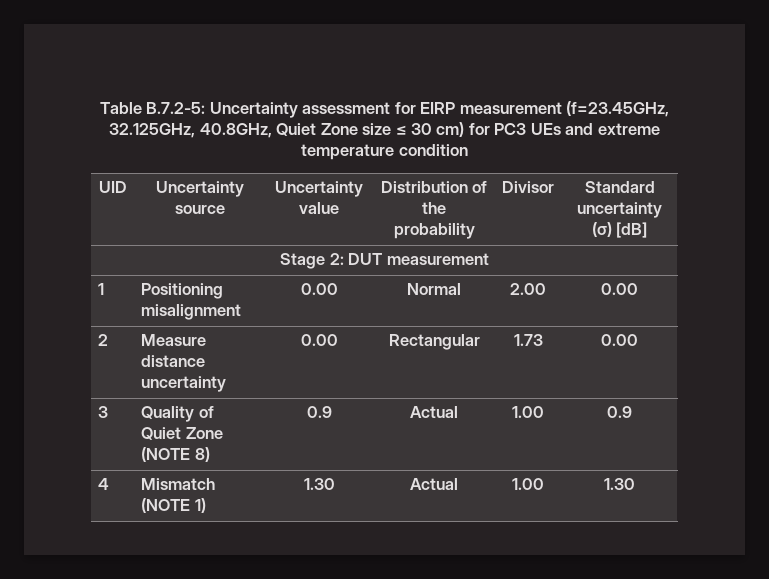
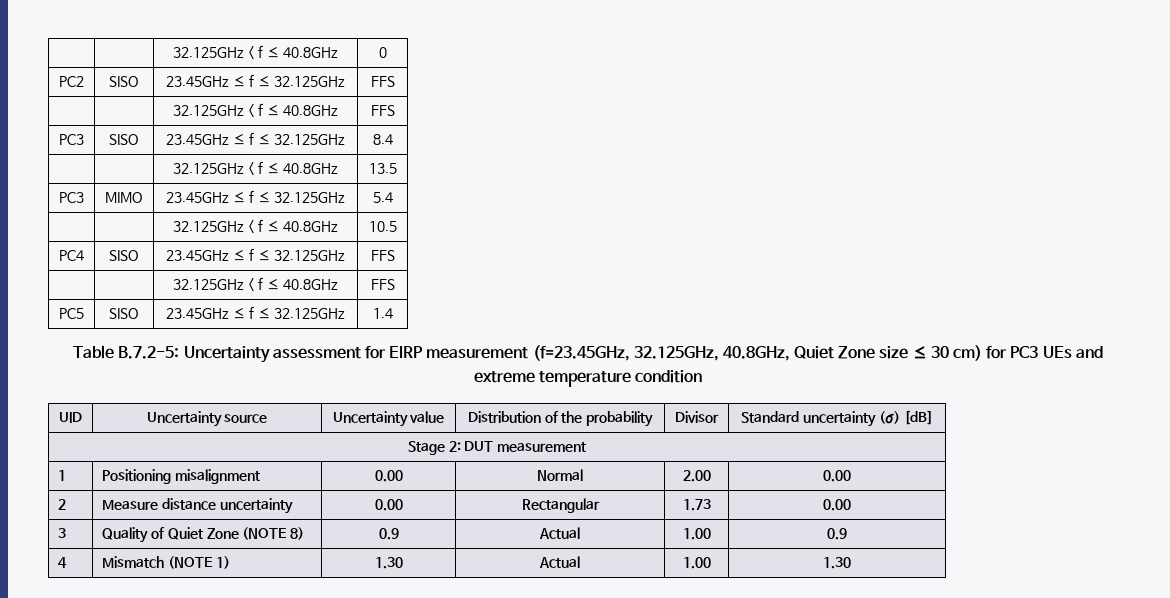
(99, 108) none -> [173,45,338,60] [378,47,387,58] [59,76,84,87] [109,76,139,87] [166,74,345,87] [370,76,395,87] [173,103,338,118] [370,105,395,116] [59,134,84,145] [109,134,139,145] [166,132,345,145] [372,134,393,145] [173,161,338,176] [368,163,397,174] [59,192,84,203] [105,192,143,203] [166,190,345,203] [372,192,393,203] [173,219,338,234] [368,221,397,232] [59,250,84,261] [109,250,139,261] [166,248,345,261] [370,250,395,261] [173,277,338,292] [370,279,395,290] [59,308,84,319] [109,308,139,319] [166,306,345,319] [372,308,393,319] | | 32.125GHz < f ≤ 40.8GHz | 0 // PC2 | SISO | 23.45GHz ≤ f ≤ 32.125GHz | FFS // | | 32.125GHz < f ≤ 40.8GHz | FFS // PC3 | SISO | 23.45GHz ≤ f ≤ 32.125GHz | 8.4 // | | 32.125GHz < f ≤ 40.8GHz | 13.5 // PC3 | MIMO | 23.45GHz ≤ f ≤ 32.125GHz | 5.4 // | | 32.125GHz < f ≤ 40.8GHz | 10.5 // PC4 | SISO | 23.45GHz ≤ f ≤ 32.125GHz | FFS // | | 32.125GHz < f ≤ 40.8GHz | FFS // PC5 | SISO | 23.45GHz ≤ f ≤ 32.125GHz | 1.4 //

